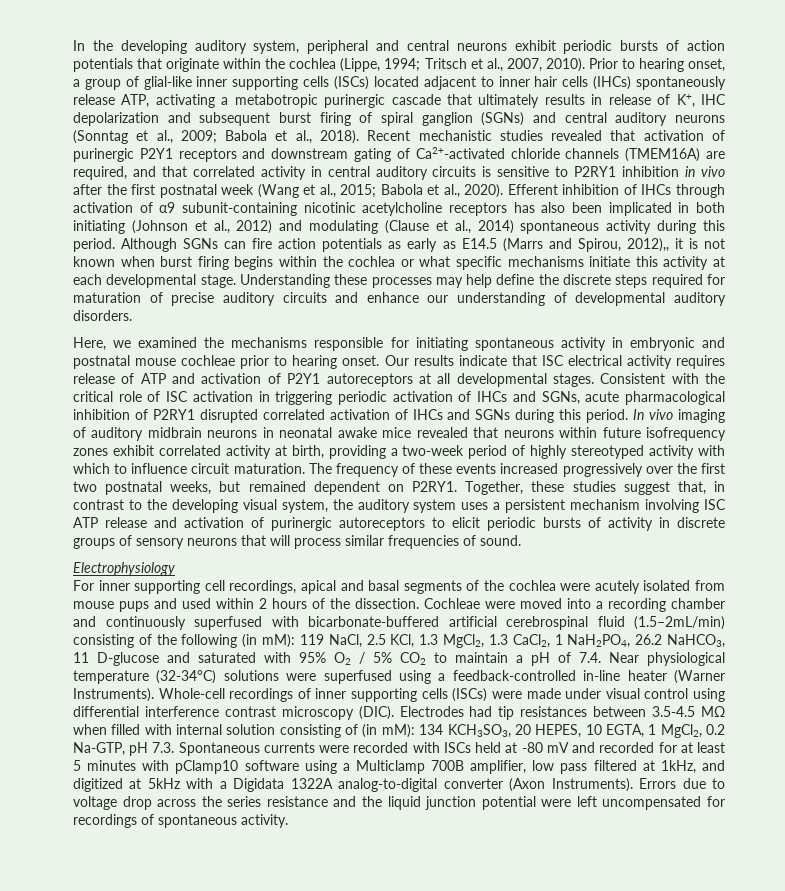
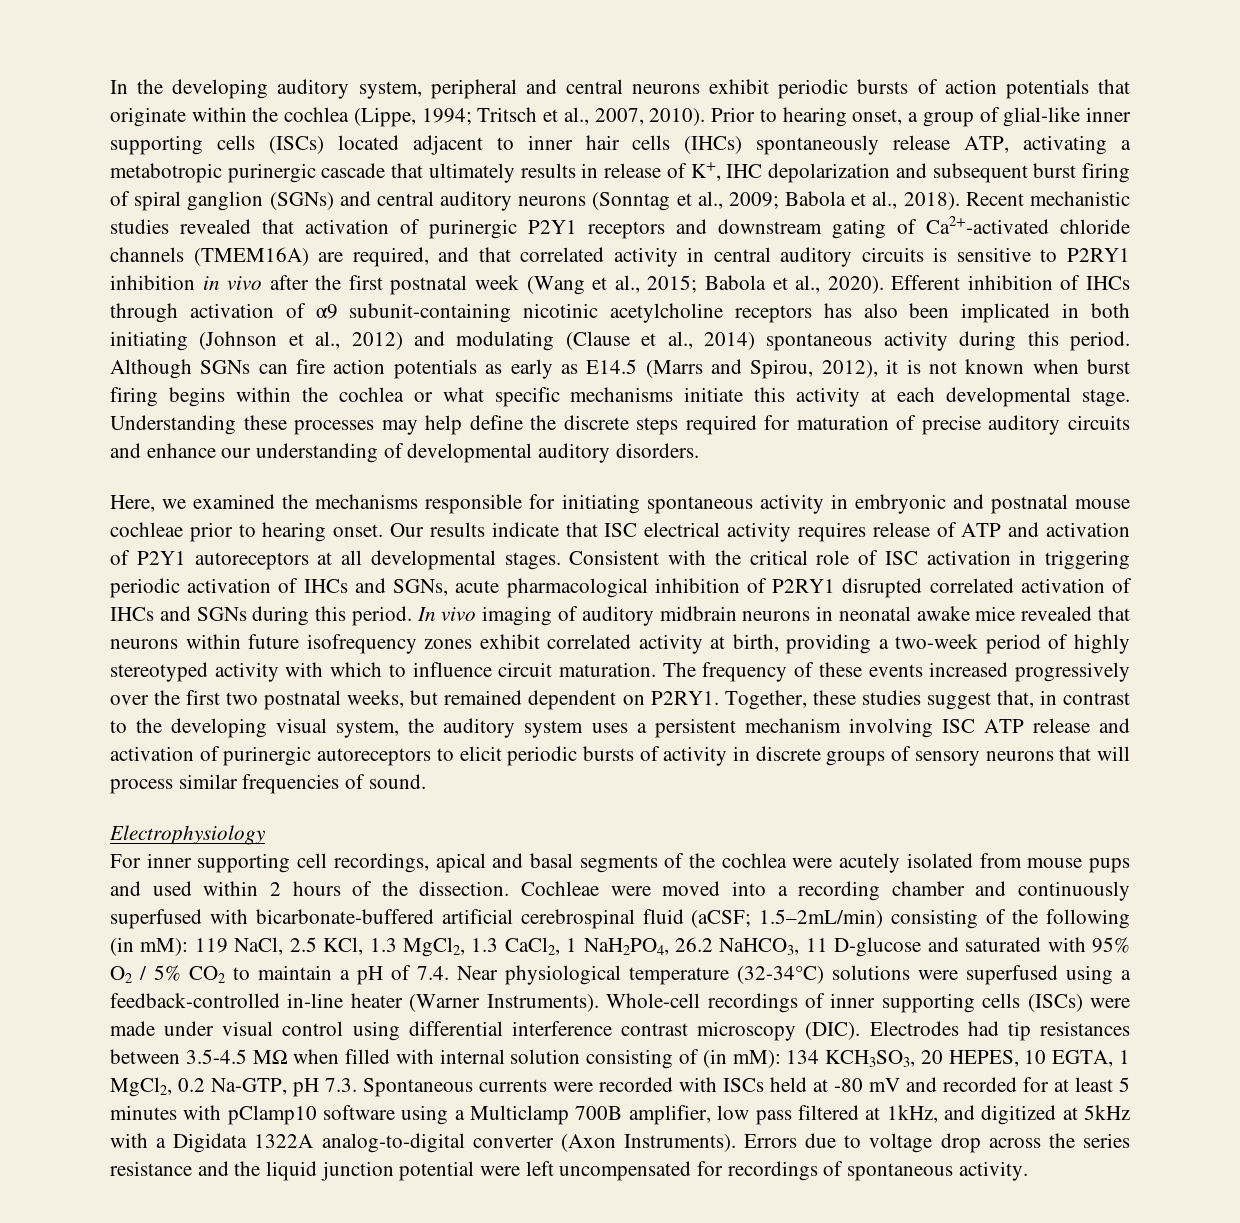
[626,238,669,252] 2012),, -> [821,360,878,378] 2012),
[634,616,725,630] (1.5–2mL/min) -> [691,909,884,928] (aCSF; 1.5–2mL/min)

